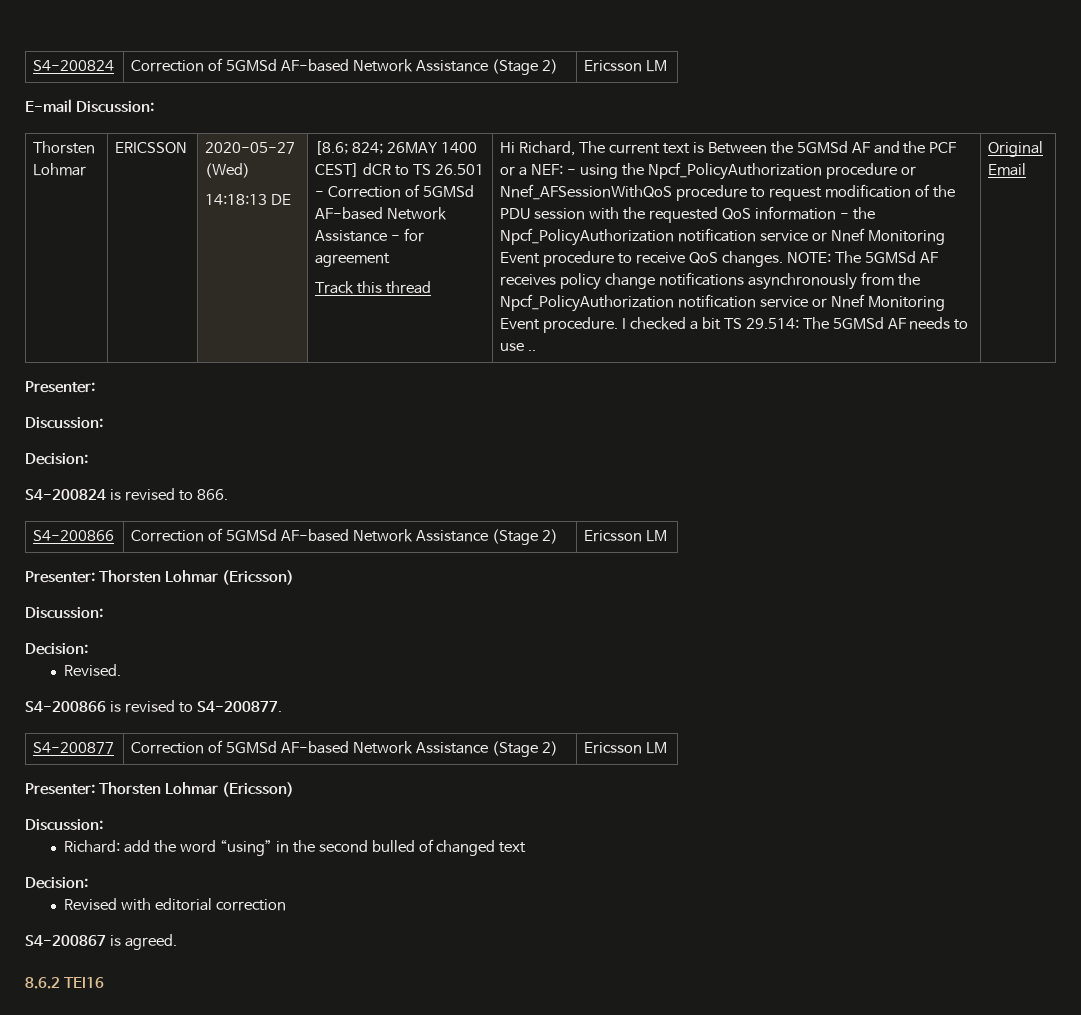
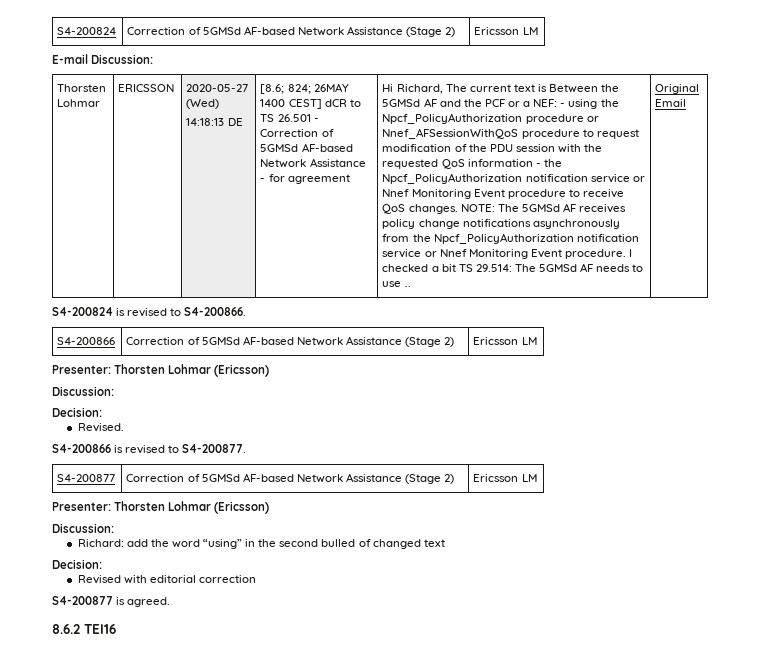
[315,281,432,294] // Track this thread -> (350, 179) none
[25,381,95,393] [25,417,103,429] [25,453,88,465] // Presenter: // Discussion: // Decision: -> (687, 103) none
[196,489,228,500] 866. -> [184,307,247,316] S4-200866.
[25,935,106,946] S4-200867 -> [52,596,113,605] S4-200877

